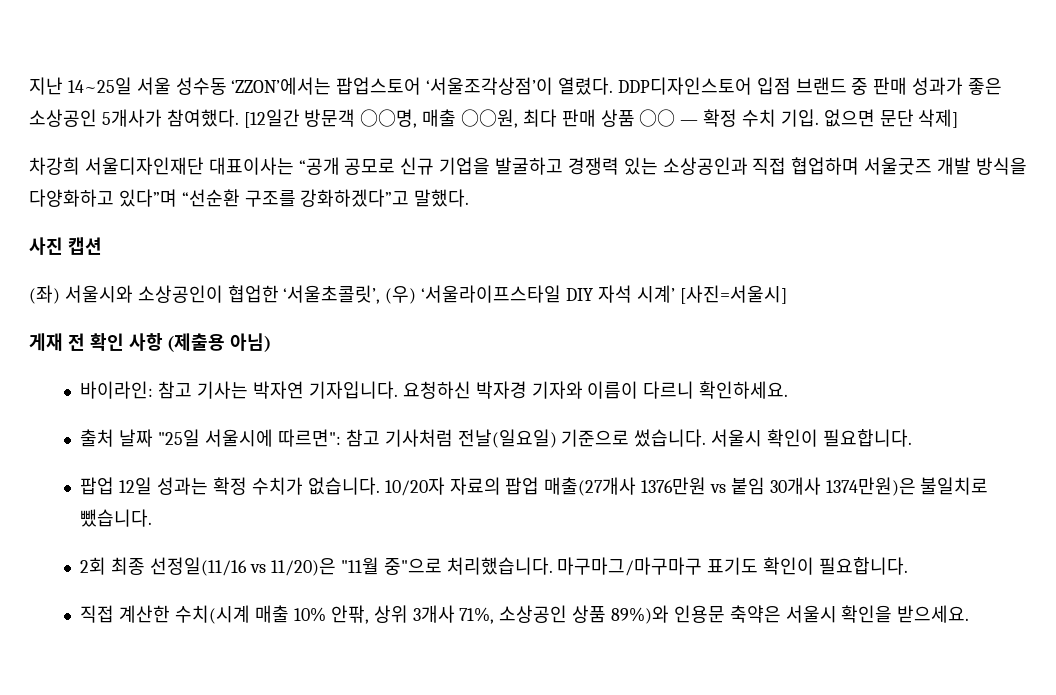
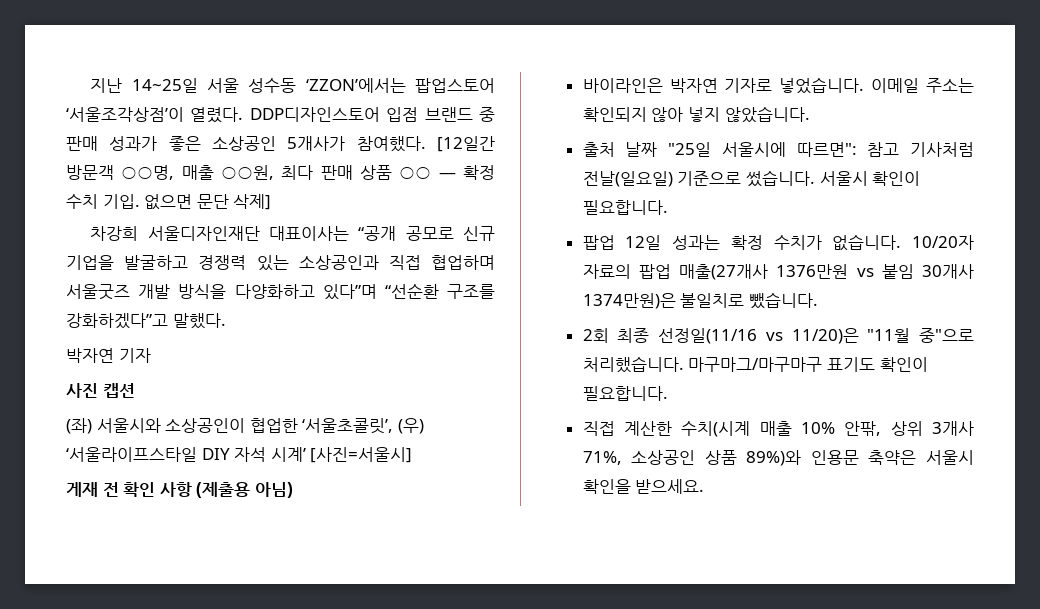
(470, 198) none -> [66,348,151,363] // 박자연 기자
[80,381,789,399] 바이라인: 참고 기사는 박자연 기자입니다. 요청하신 박자경 기자와 이름이 다르니 확인하세요. -> [582,77,974,94] [582,106,810,123] 바이라인은 박자연 기자로 넣었습니다. 이메일 주소는 확인되지 않아 넣지 않았습니다.

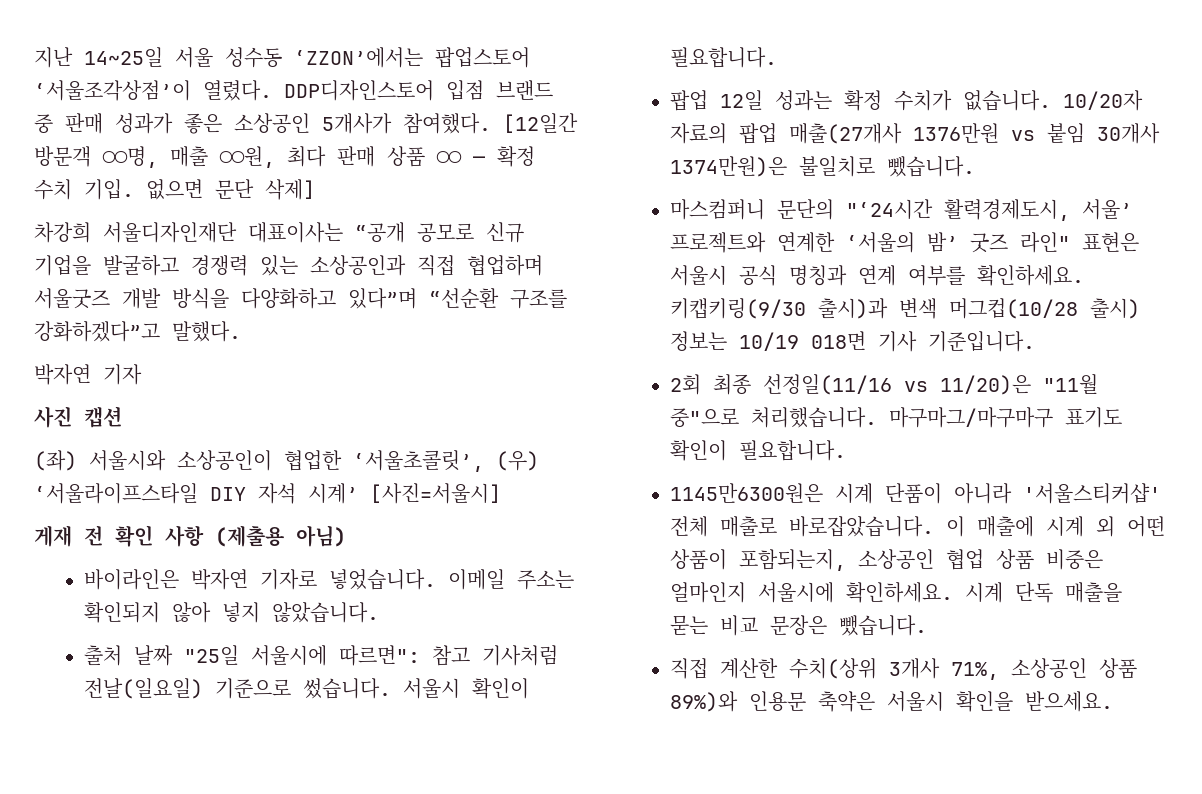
(818, 300) none -> [670,199,1133,221] [670,232,1140,253] [670,265,1085,286] [670,298,1141,319] [670,331,1036,352] // 마스컴퍼니 문단의 "‘24시간 활력경제도시, 서울’ 프로젝트와 연계한 ‘서울의 밤’ 굿즈 라인" 표현은 서울시 공식 명칭과 연계 여부를 확인하세요. 키캡키링(9/30 출시)과 변색 머그컵(10/28 출시) 정보는 10/19 018면 기사 기준입니다.
[582,421,923,437] 직접 계산한 수치(시계 매출 10% 안팎, 상위 -> [670,483,1162,504] [670,516,1166,537] [670,549,1104,571] [670,582,1123,603] [670,615,928,636] [670,658,878,679] 1145만6300원은 시계 단품이 아니라 '서울스티커샵' 전체 매출로 바로잡았습니다. 이 매출에 시계 외 어떤 상품이 포함되는지, 소상공인 협업 상품 비중은 얼마인지 서울시에 확인하세요. 시계 단독 매출을 묻는 비교 문장은 뺐습니다. // 직접 계산한 수치(상위

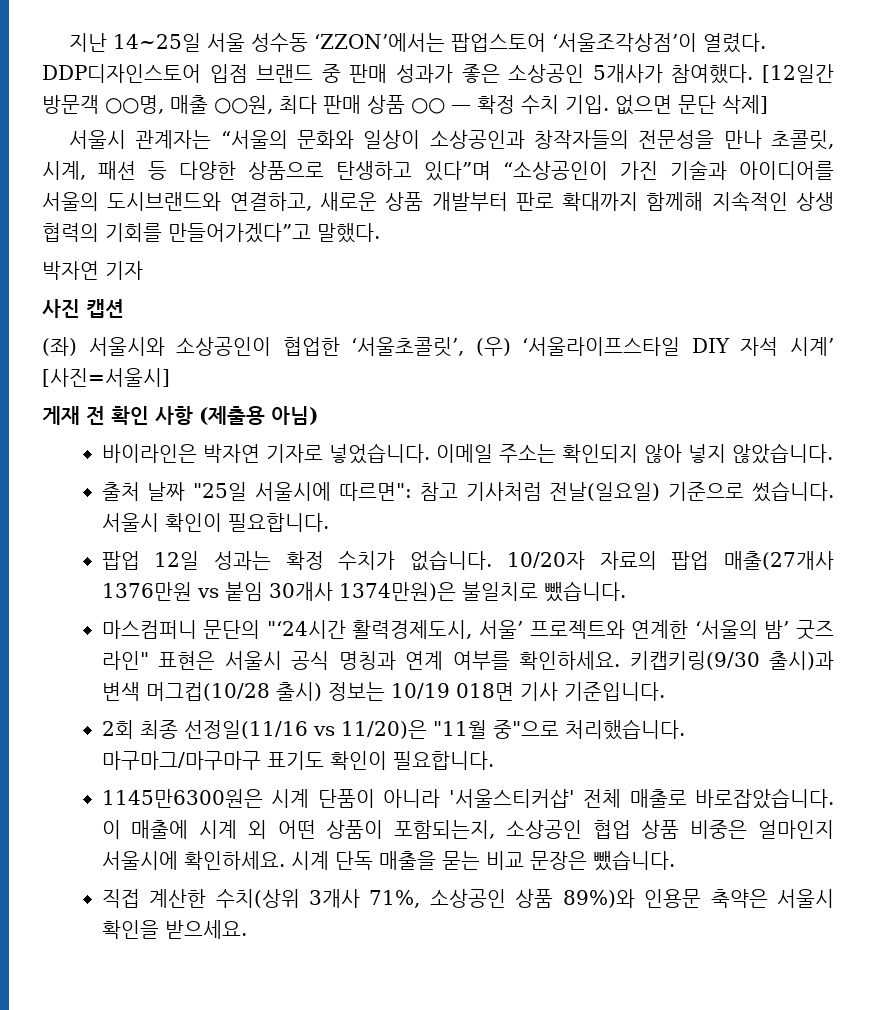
[34,222,524,243] [34,255,543,276] [34,288,567,309] [34,321,160,342] 차강희 서울디자인재단 대표이사는 “공개 공모로 신규 기업을 발굴하고 경쟁력 있는 소상공인과 직접 협업하며 서울굿즈 개발 방식을 다양화하고 있다”며 “선순환 구조를 강화하겠다”고 -> [68,130,834,150] [42,160,834,181] [42,191,834,211] [42,223,311,243] 서울시 관계자는 “서울의 문화와 일상이 소상공인과 창작자들의 전문성을 만나 초콜릿, 시계, 패션 등 다양한 상품으로 탄생하고 있다”며 “소상공인이 가진 기술과 아이디어를 서울의 도시브랜드와 연결하고, 새로운 상품 개발부터 판로 확대까지 함께해 지속적인 상생 협력의 기회를 만들어가겠다”고

